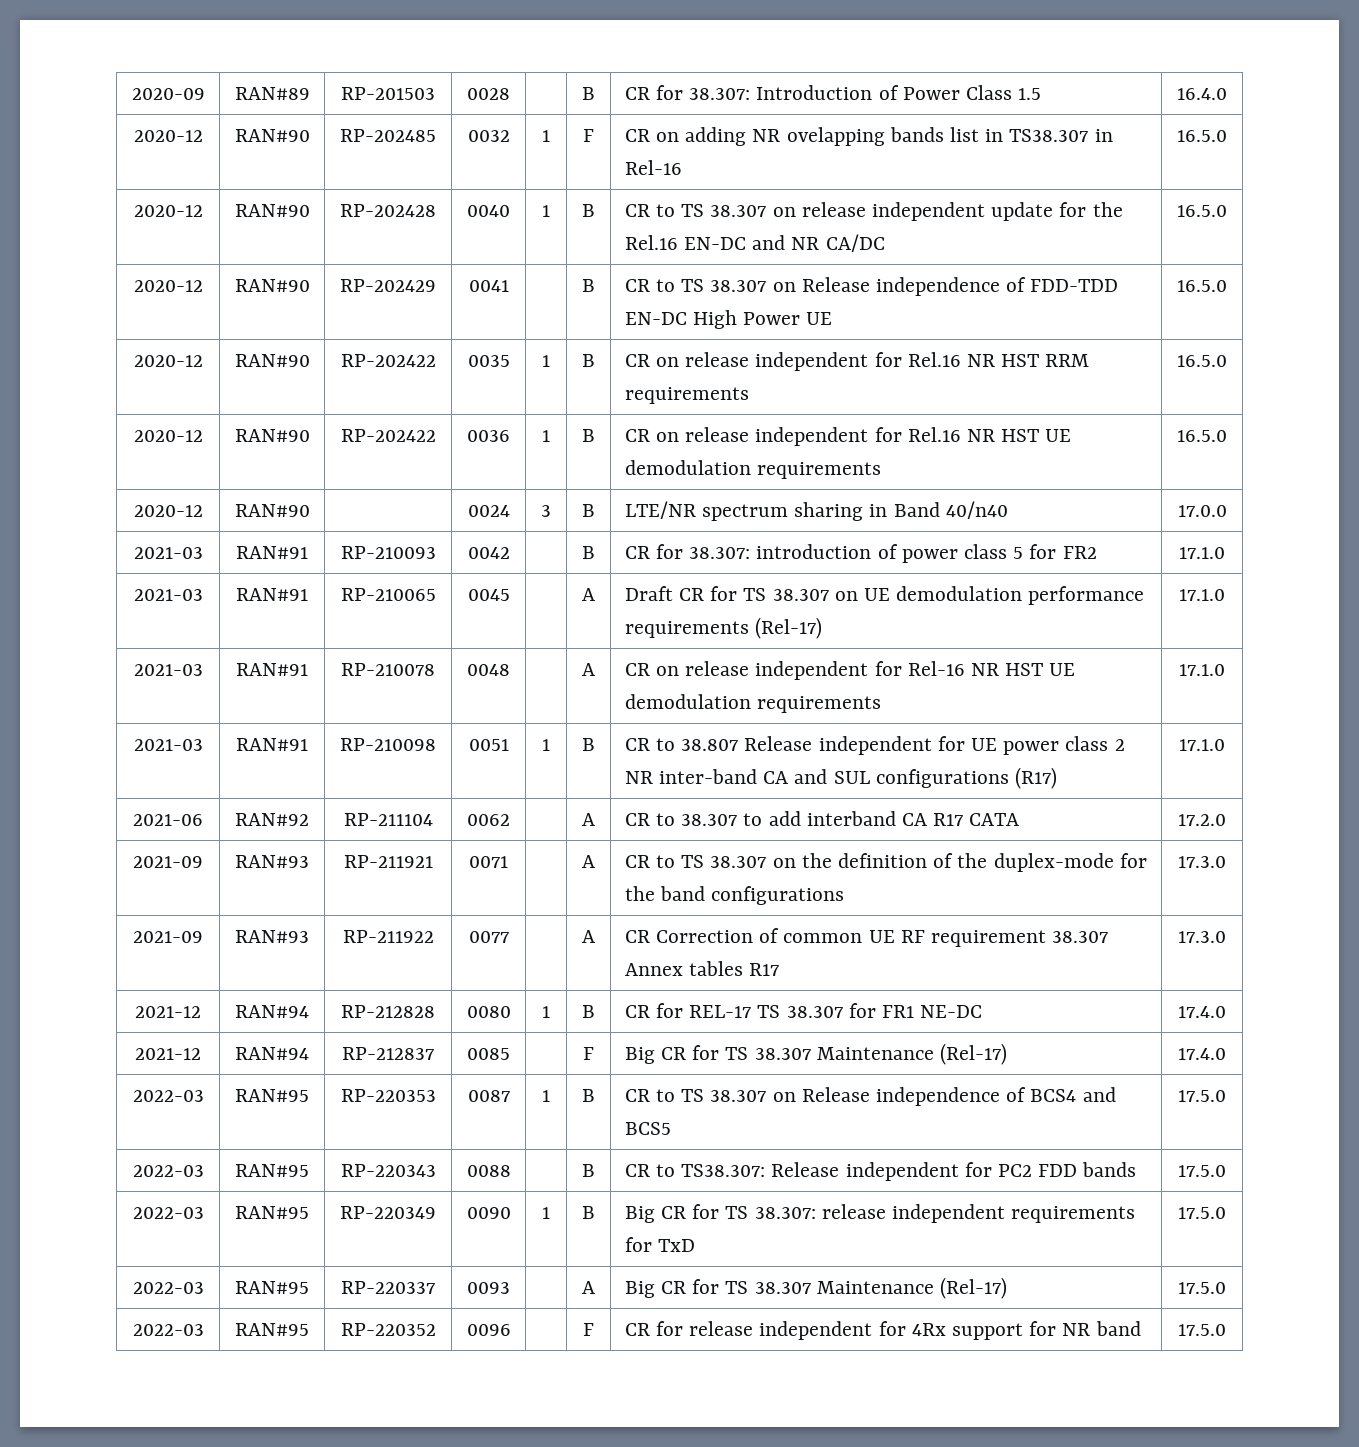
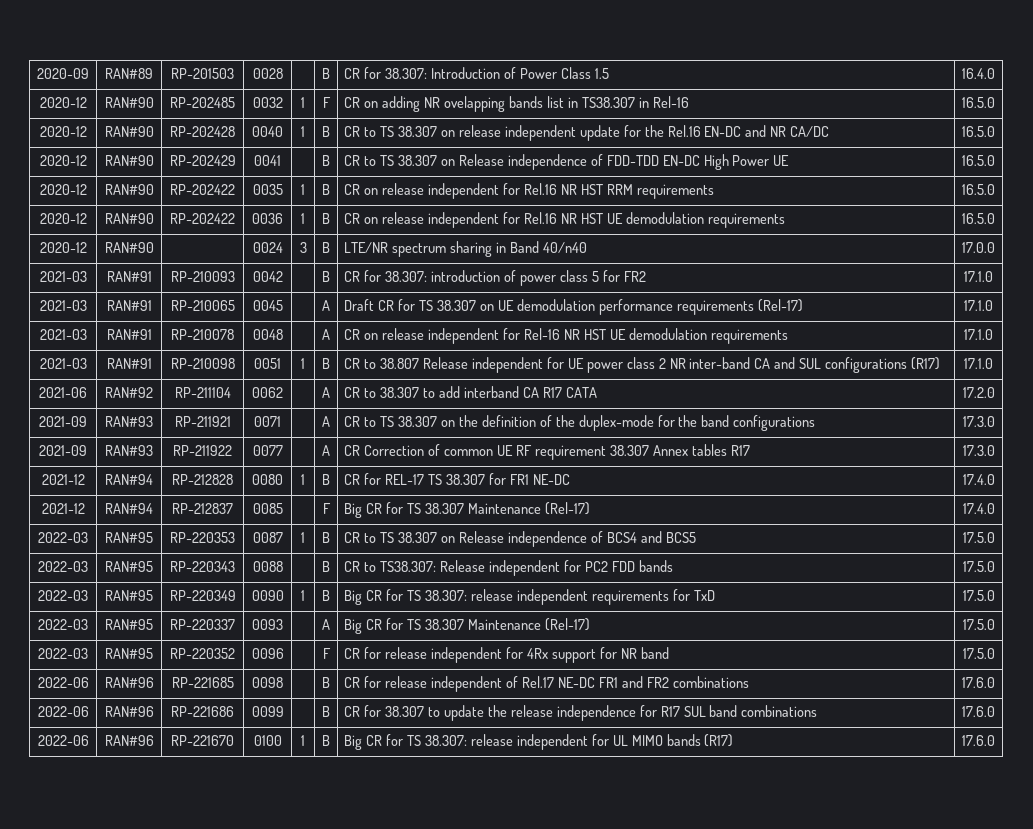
(1226, 1330) none -> [37,677,89,688] [104,677,154,688] [171,677,234,688] [252,677,283,688] [322,677,330,688] [344,676,749,692] [962,677,996,688] [37,706,89,717] [104,706,154,717] [171,706,234,717] [251,706,284,717] [322,706,330,717] [344,705,818,721] [962,706,996,717] [37,735,89,746] [104,735,154,746] [171,735,234,746] [253,735,282,746] [301,735,305,746] [322,735,330,746] [344,734,734,750] [962,735,996,746] // 2022-06 | RAN#96 | RP-221685 | 0098 | | B | CR for release independent of Rel.17 NE-DC FR1 and FR2 combinations | 17.6.0 // 2022-06 | RAN#96 | RP-221686 | 0099 | | B | CR for 38.307 to update the release independence for R17 SUL band combinations | 17.6.0 // 2022-06 | RAN#96 | RP-221670 | 0100 | 1 | B | Big CR for TS 38.307: release independent for UL MIMO bands (R17) | 17.6.0

